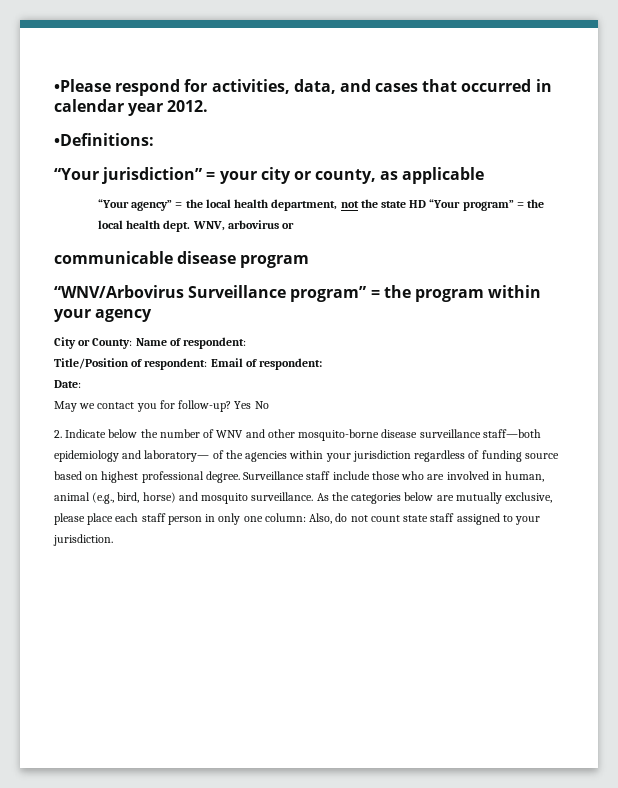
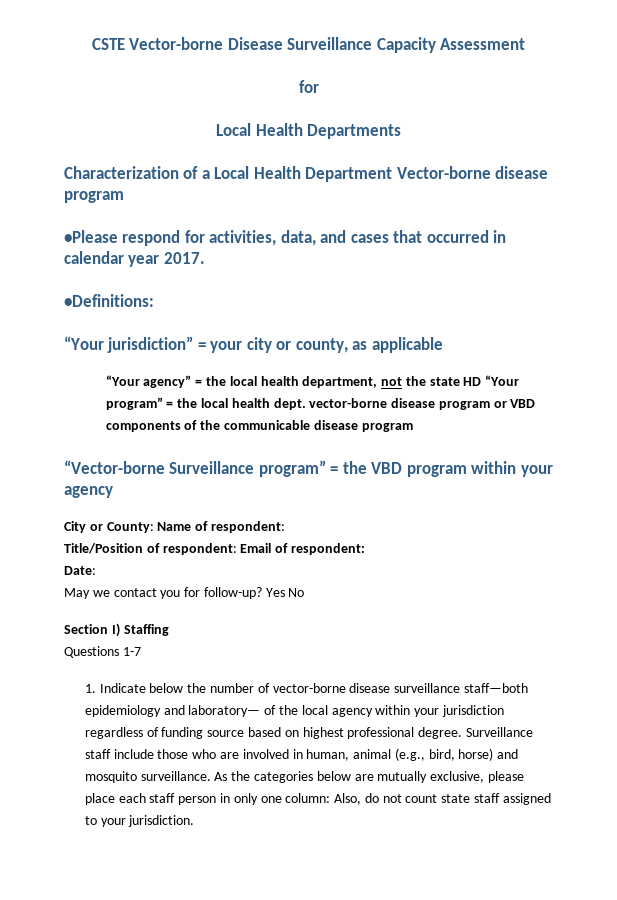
(54, 85) none -> [91,37,526,53] [298,80,319,93] [216,123,401,139] [64,166,549,182] [64,191,124,203] CSTE Vector-borne Disease Surveillance Capacity Assessment // for // Local Health Departments // Characterization of a Local Health Department Vector-borne disease program //
[167,100,209,112] 2012. -> [163,252,205,264] 2017.
[192,220,295,231] WNV, arbovirus or // -> [309,398,536,410] [105,420,221,432] vector-borne disease program or VBD components of the
[54,285,184,298] “WNV/Arbovirus -> [64,460,165,474] “Vector-borne
(411, 291) none -> [371,462,403,474] VBD
[54,430,62,438] 2. -> [64,623,169,637] [64,646,141,658] [84,684,96,693] Section I) Staffing // Questions 1-7 // 1.
[216,429,380,441] WNV and other mosquito-borne -> [272,683,346,693] vector-borne
[245,451,288,462] agencies -> [301,705,373,717] local agency

